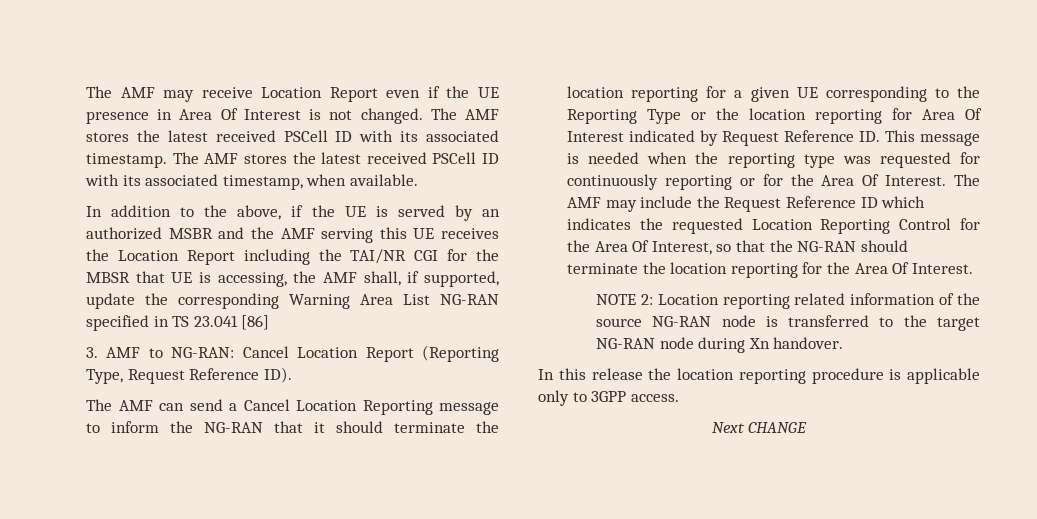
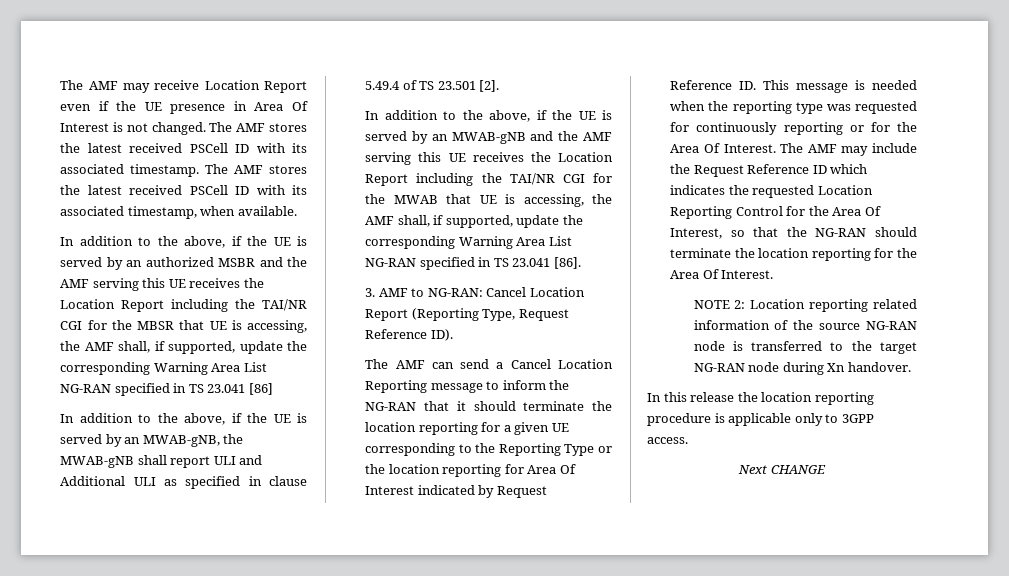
(270, 322) none -> [60,413,307,425] [60,434,244,447] [60,455,263,468] [60,476,307,489] [365,80,500,92] [365,110,612,122] [365,131,612,144] [365,152,613,165] [365,173,612,186] [365,194,612,207] [365,215,583,228] [365,236,572,249] [365,257,581,270] // In addition to the above, if the UE is served by an MWAB-gNB, the MWAB-gNB shall report ULI and Additional ULI as specified in clause 5.49.4 of TS 23.501 [2]. // In addition to the above, if the UE is served by an MWAB-gNB and the AMF serving this UE receives the Location Report including the TAI/NR CGI for the MWAB that UE is accessing, the AMF shall, if supported, update the corresponding Warning Area List NG-RAN specified in TS 23.041 [86].

